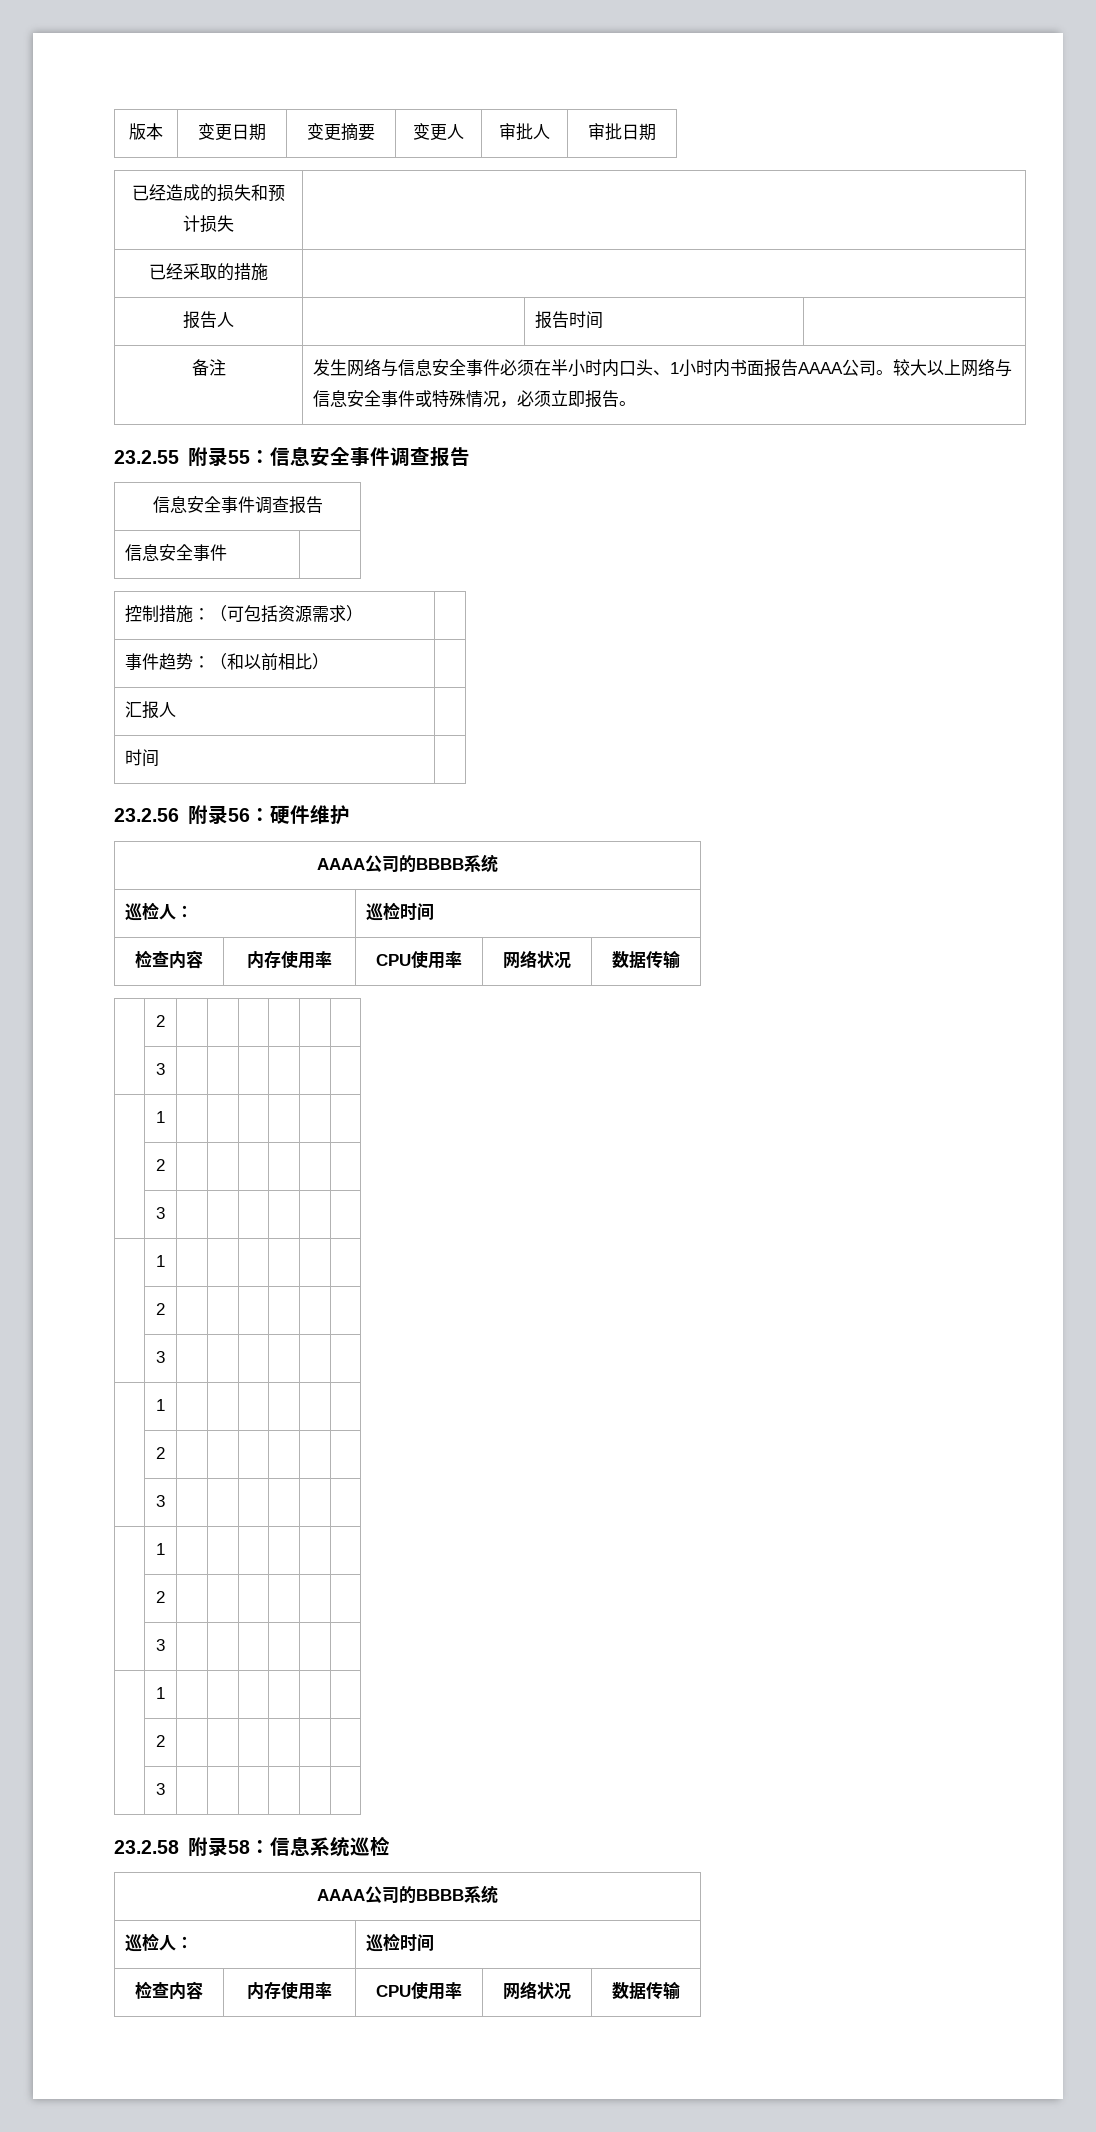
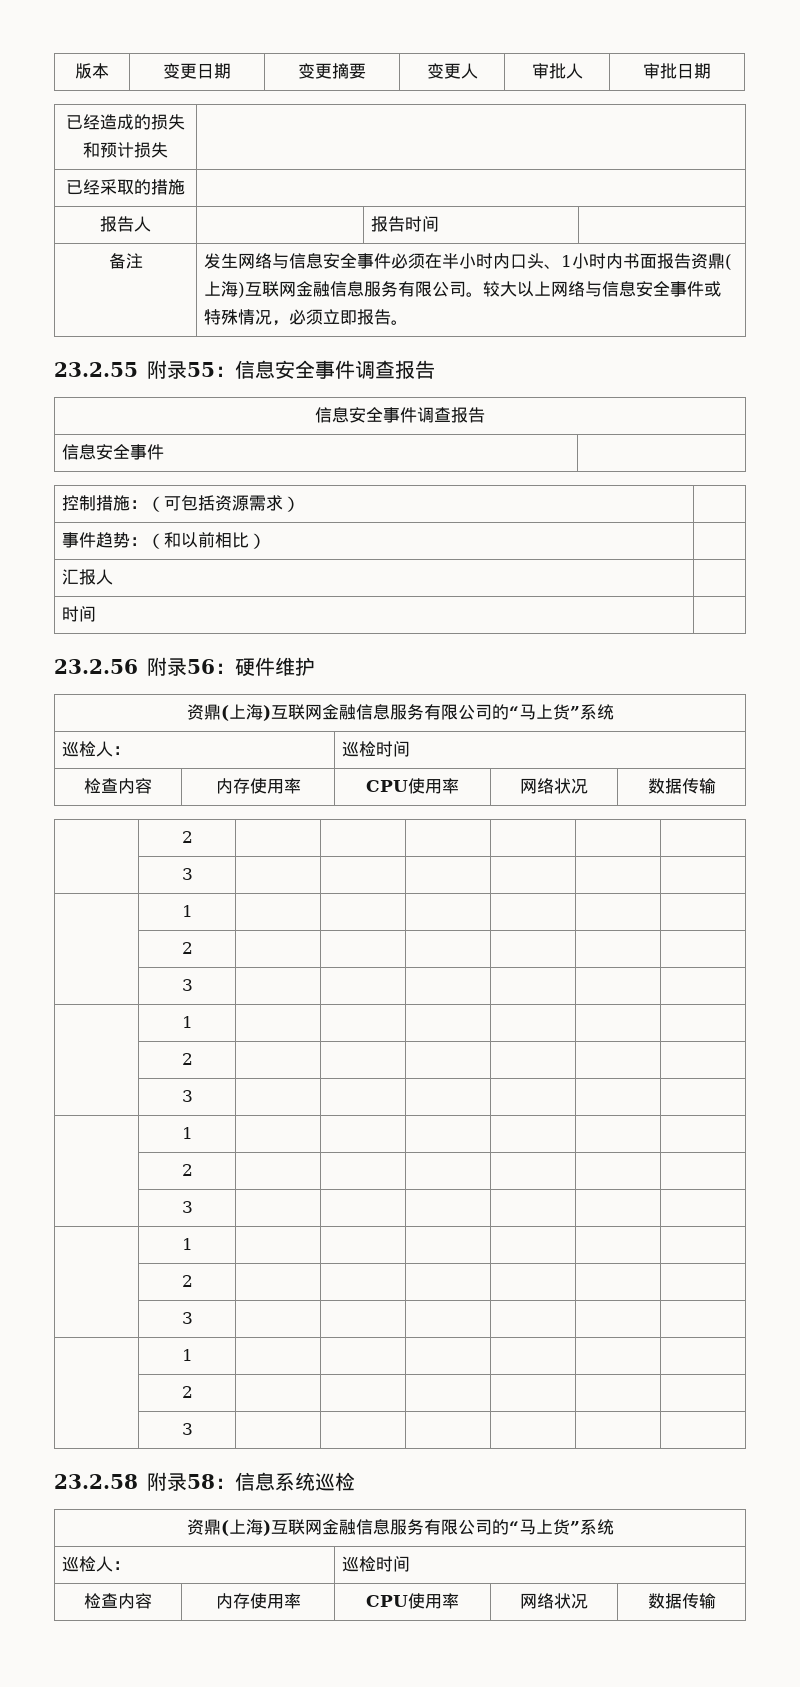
[798,362,844,374] AAAA -> [691,253,733,270] [204,281,433,298] 资鼎(上海)互联网金融信息服务有限
[317,855,464,873] AAAA公司的BBBB -> [186,704,580,721] 资鼎(上海)互联网金融信息服务有限公司的“马上货”
[317,1886,464,1904] AAAA公司的BBBB -> [186,1519,580,1536] 资鼎(上海)互联网金融信息服务有限公司的“马上货”

